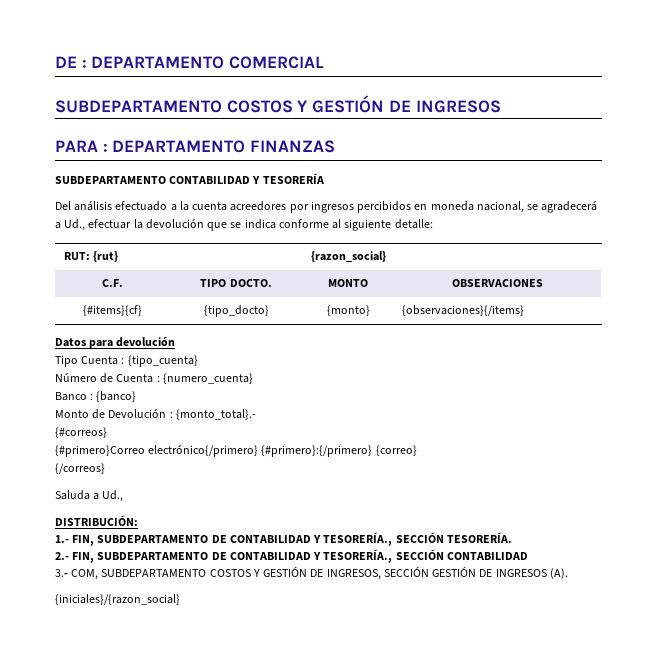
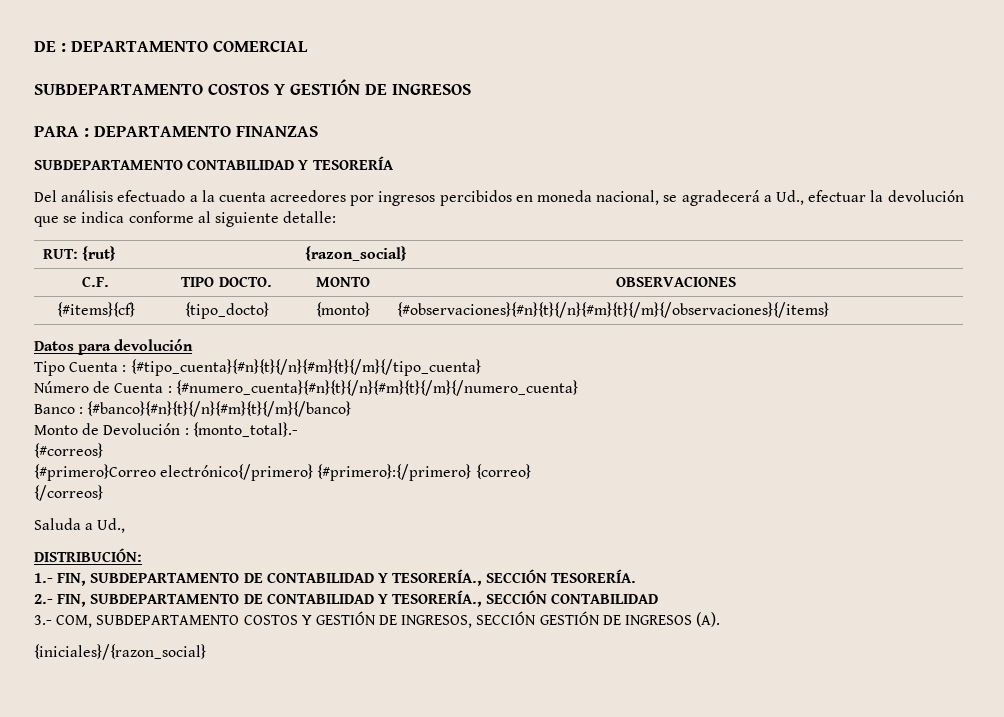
[401,305,524,316] {observaciones}{/items} -> [396,302,829,318] {#observaciones}{#n}{t}{/n}{#m}{t}{/m}{/observaciones}{/items}
[127,355,198,367] {tipo_cuenta} -> [130,359,481,376] {#tipo_cuenta}{#n}{t}{/n}{#m}{t}{/m}{/tipo_cuenta}
[162,373,253,384] {numero_cuenta} -> [175,380,578,396] {#numero_cuenta}{#n}{t}{/n}{#m}{t}{/m}{/numero_cuenta}
[96,391,137,402] {banco} -> [87,401,352,417] {#banco}{#n}{t}{/n}{#m}{t}{/m}{/banco}

